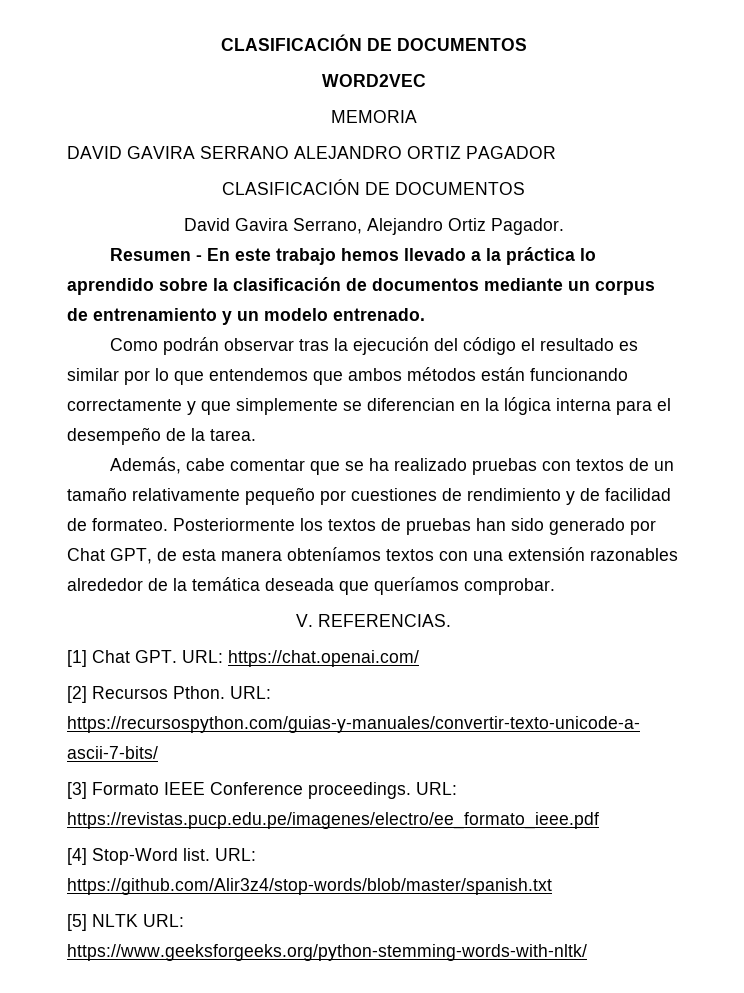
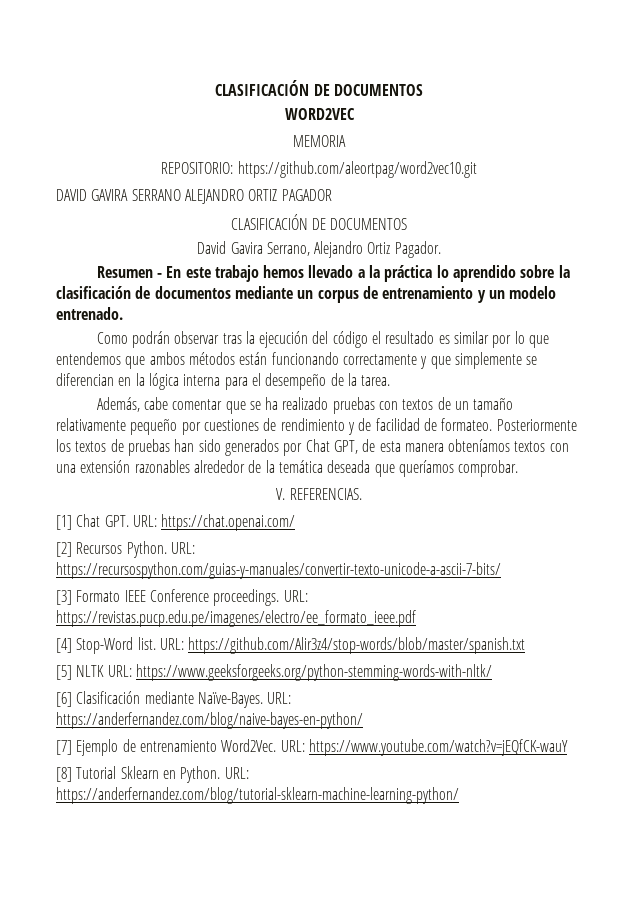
(417, 116) none -> [161,161,477,178] // REPOSITORIO: https://github.com/aleortpag/word2vec10.git
[549,518,625,535] generado -> [224,439,279,456] generados
[173,686,225,699] Pthon. -> [126,541,167,558] Python.
(587, 952) none -> [56,691,292,708] [56,712,363,729] [56,739,568,756] [56,766,249,783] [56,787,459,804] // [6] Clasificación mediante Naïve-Bayes. URL: https://anderfernandez.com/blog/naive-bayes-en-python/ // [7] Ejemplo de entrenamiento Word2Vec. URL: https://www.youtube.com/watch?v=jEQfCK-wauY // [8] Tutorial Sklearn en Python. URL: https://anderfernandez.com/blog/tutorial-sklearn-machine-learning-python/

